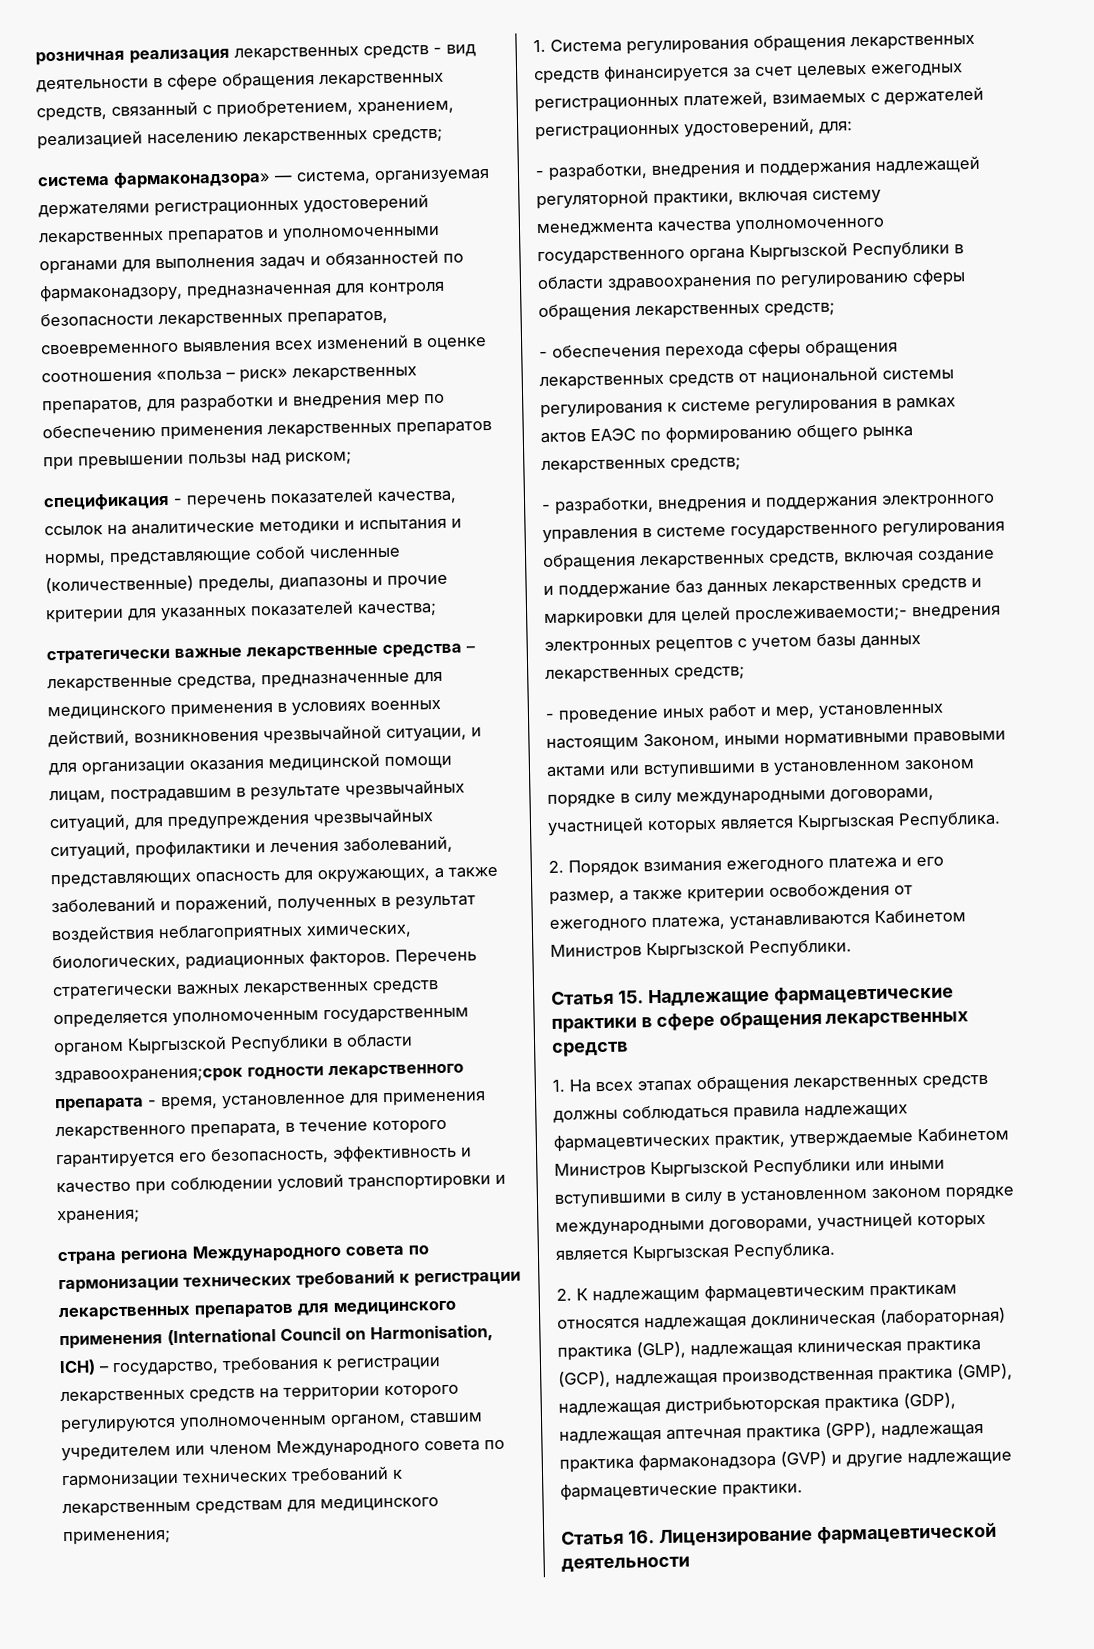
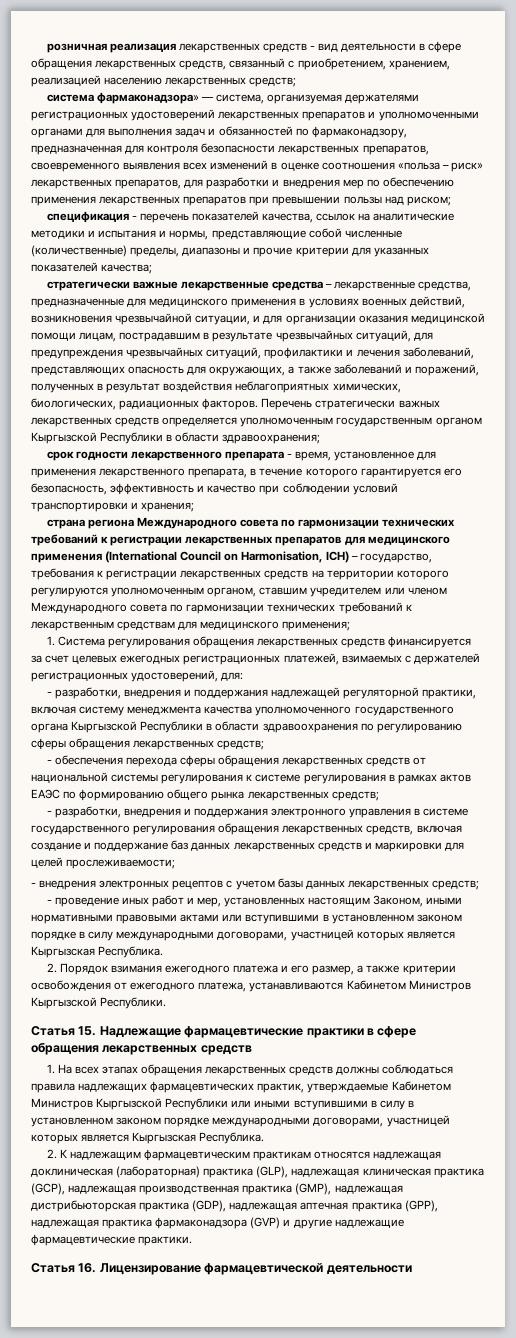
[54,1067,243,1085] здравоохранения;срок -> [222,434,321,444] [46,451,74,461] здравоохранения; // срок
[735,607,908,624] прослеживаемости;- -> [66,859,176,869] [31,883,36,887] прослеживаемости; // -

